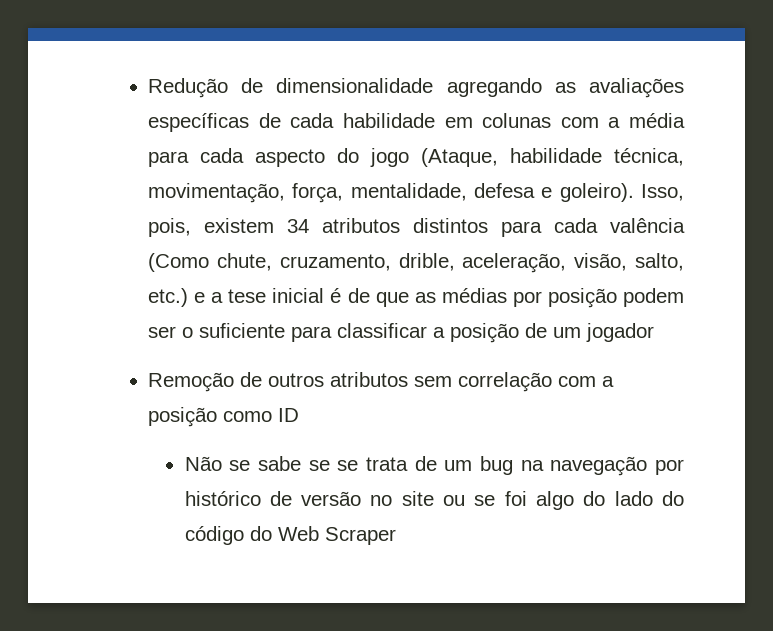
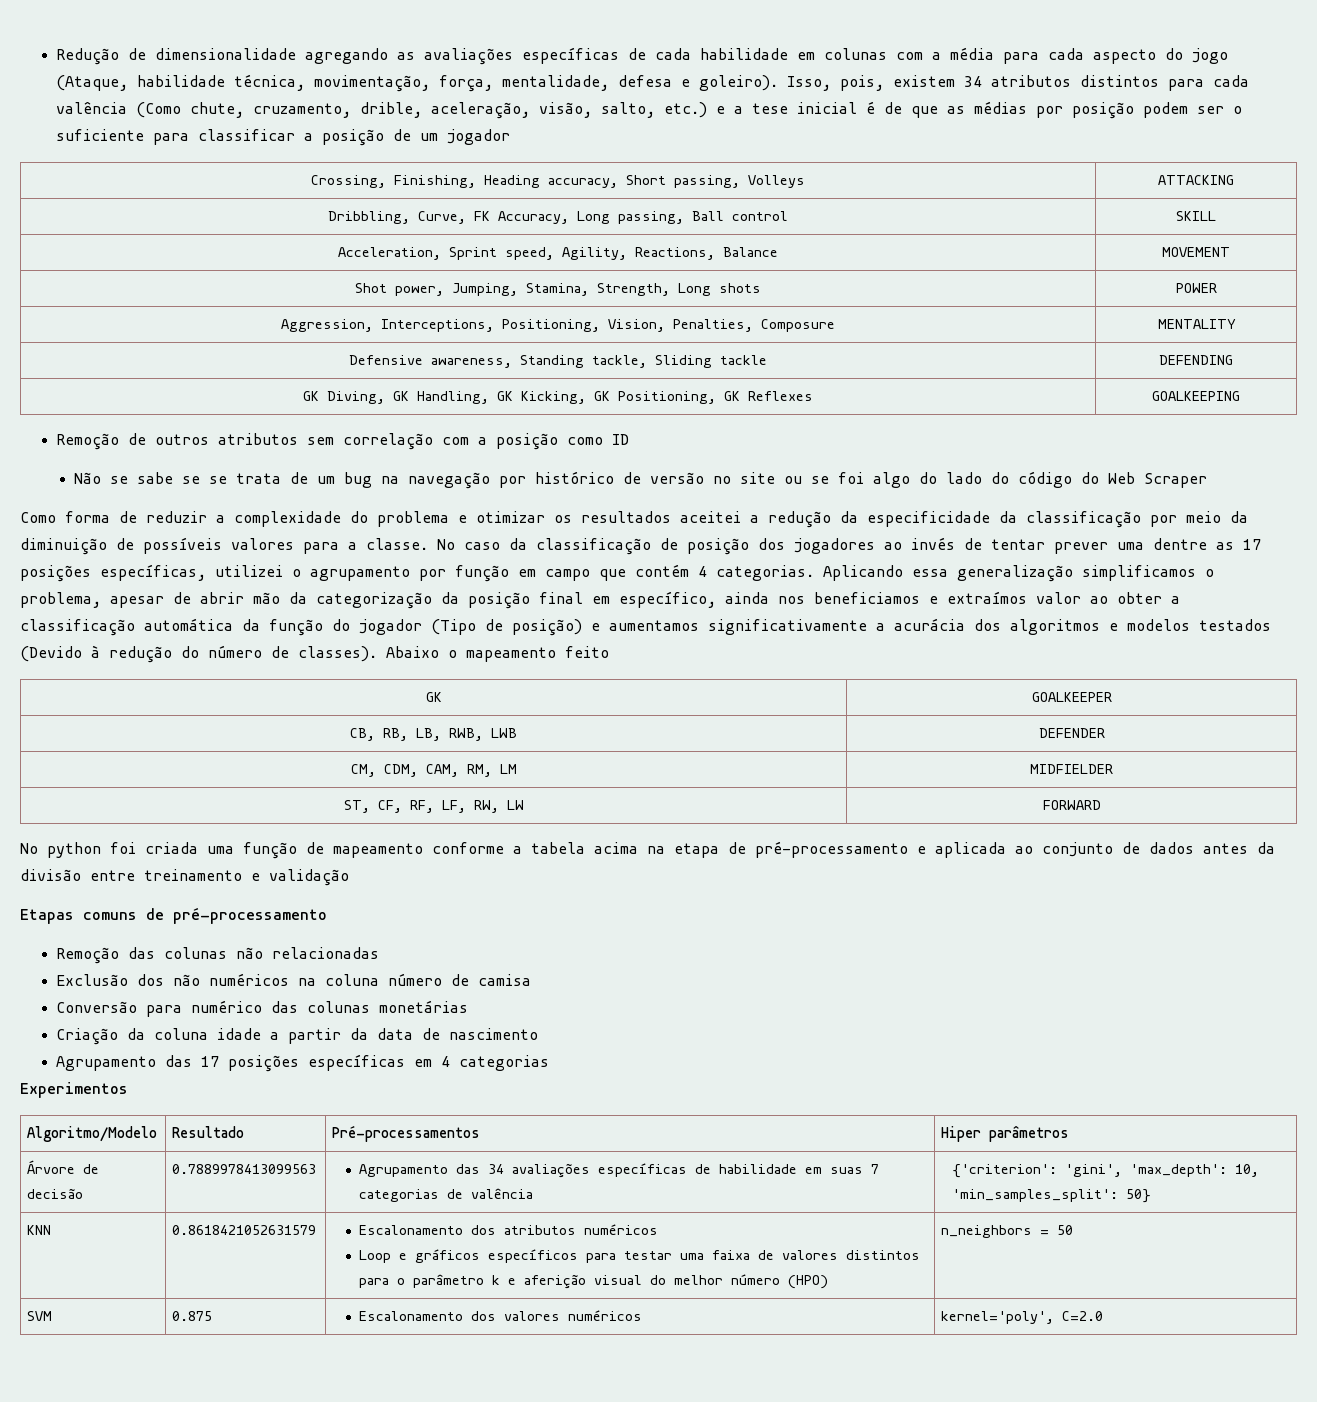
(655, 332) none -> [310,175,805,188] [1158,175,1234,185] [327,211,788,224] [1176,211,1216,221] [337,247,778,260] [1162,247,1230,257] [354,283,761,296] [1175,283,1217,293] [280,319,835,332] [1157,319,1236,329] [348,355,767,368] [1159,355,1233,365] [302,391,813,404] [1152,391,1240,401] // Crossing, Finishing, Heading accuracy, Short passing, Volleys | ATTACKING // Dribbling, Curve, FK Accuracy, Long passing, Ball control | SKILL // Acceleration, Sprint speed, Agility, Reactions, Balance | MOVEMENT // Shot power, Jumping, Stamina, Strength, Long shots | POWER // Aggression, Interceptions, Positioning, Vision, Penalties, Composure | MENTALITY // Defensive awareness, Standing tackle, Sliding tackle | DEFENDING // GK Diving, GK Handling, GK Kicking, GK Positioning, GK Reflexes | GOALKEEPING
(396, 536) none -> [20,511,1248,528] [20,537,1261,555] [20,564,1214,582] [20,591,1180,609] [20,618,1271,636] [20,645,609,663] [425,692,442,702] [1031,692,1112,702] [350,728,517,741] [1038,728,1105,738] [350,764,517,777] [1030,764,1113,774] [343,800,524,813] [1042,800,1101,810] [20,841,1275,859] [20,869,349,886] [20,907,327,924] [55,947,379,964] [55,973,531,986] [55,1000,468,1017] [55,1028,538,1045] [55,1054,549,1072] [20,1082,128,1098] [27,1126,158,1142] [172,1126,245,1138] [332,1125,481,1142] [941,1126,1070,1142] [27,1160,100,1174] [27,1188,84,1199] [172,1164,317,1174] [359,1163,880,1178] [359,1188,534,1202] [952,1164,1260,1178] [952,1189,1152,1203] [27,1225,52,1235] [172,1225,317,1235] [359,1224,659,1235] [359,1249,921,1263] [359,1274,829,1289] [941,1225,1074,1238] [27,1311,53,1321] [172,1311,213,1321] [359,1310,643,1321] [941,1311,1104,1324] // Como forma de reduzir a complexidade do problema e otimizar os resultados aceitei a redução da especificidade da classificação por meio da diminuição de possíveis valores para a classe. No caso da classificação de posição dos jogadores ao invés de tentar prever uma dentre as 17 posições específicas, utilizei o agrupamento por função em campo que contém 4 categorias. Aplicando essa generalização simplificamos o problema, apesar de abrir mão da categorização da posição final em específico, ainda nos beneficiamos e extraímos valor ao obter a classificação automática da função do jogador (Tipo de posição) e aumentamos significativamente a acurácia dos algoritmos e modelos testados (Devido à redução do número de classes). Abaixo o mapeamento feito // GK | GOALKEEPER // CB, RB, LB, RWB, LWB | DEFENDER // CM, CDM, CAM, RM, LM | MIDFIELDER // ST, CF, RF, LF, RW, LW | FORWARD // No python foi criada uma função de mapeamento conforme a tabela acima na etapa de pré-processamento e aplicada ao conjunto de dados antes da divisão entre treinamento e validação // Etapas comuns de pré-processamento // Remoção das colunas não relacionadas // Exclusão dos não numéricos na coluna número de camisa // Conversão para numérico das colunas monetárias // Criação da coluna idade a partir da data de nascimento // Agrupamento das 17 posições específicas em 4 categorias // Experimentos // Algoritmo/Modelo | Resultado | Pré-processamentos | Hiper parâmetros // Árvore de decisão | 0.7889978413099563 | Agrupamento das 34 avaliações específicas de habilidade em suas 7 categorias de valência | {'criterion': 'gini', 'max_depth': 10, 'min_samples_split': 50} // KNN | 0.8618421052631579 | Escalonamento dos atributos numéricos // Loop e gráficos específicos para testar uma faixa de valores distintos para o parâmetro k e aferição visual do melhor número (HPO) | n_neighbors = 50 // SVM | 0.875 | Escalonamento dos valores numéricos | kernel='poly', C=2.0

